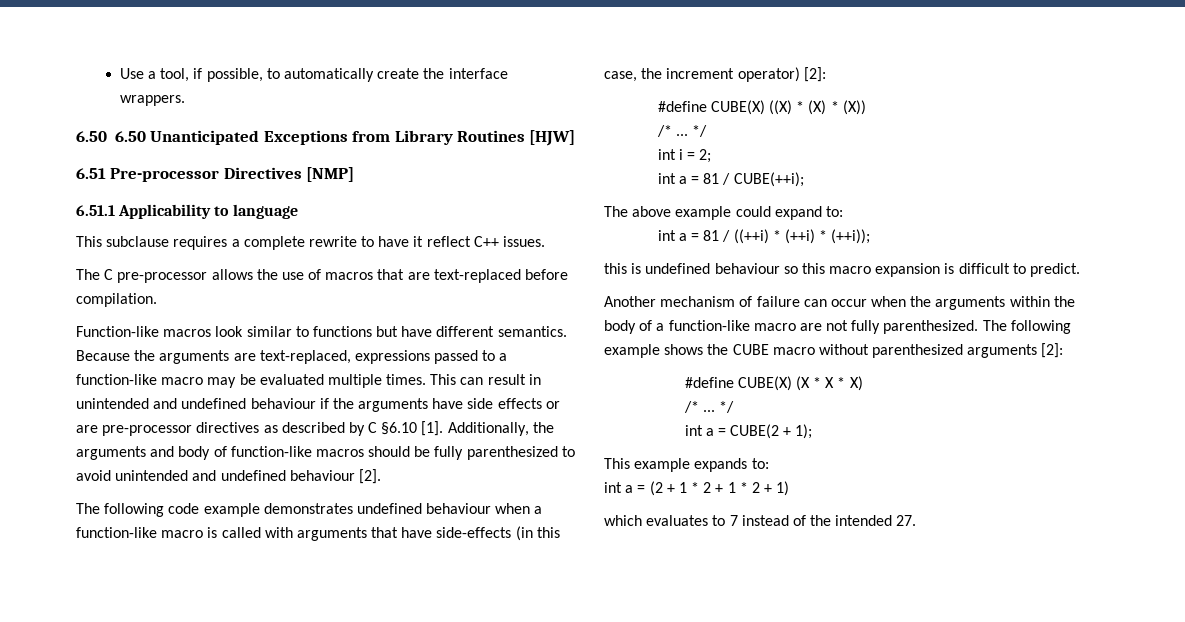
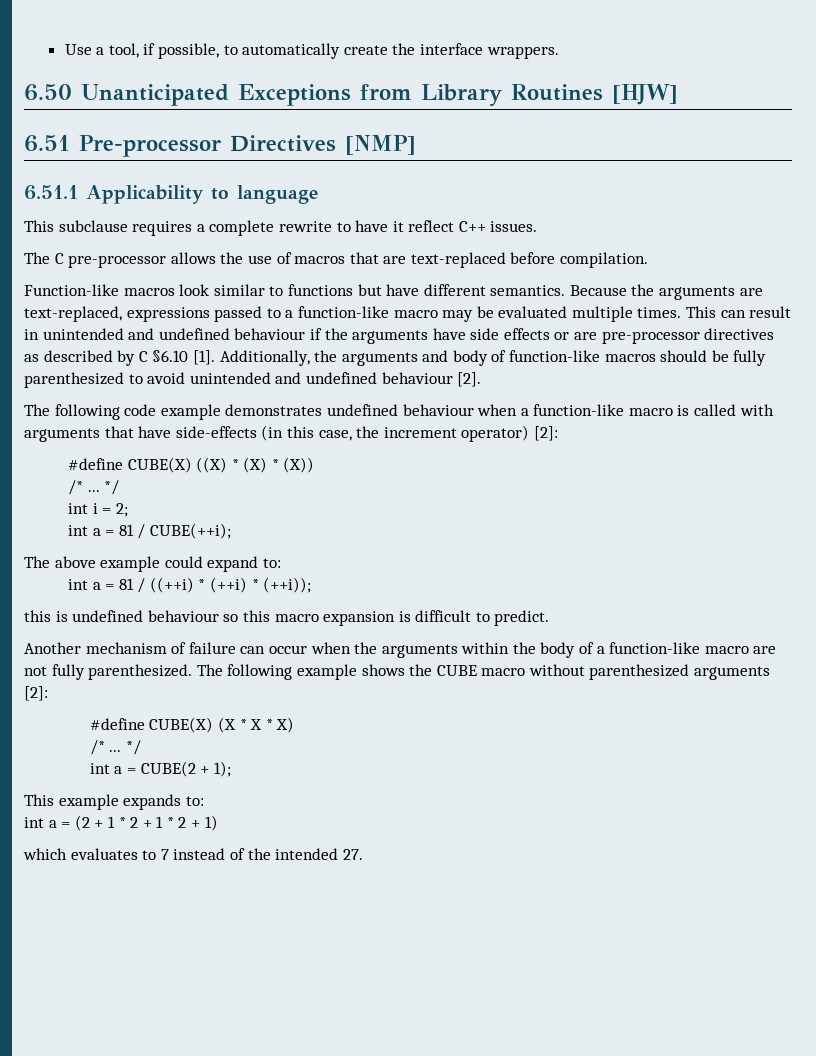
[114,131,146,142] 6.50 -> (72, 92) none

